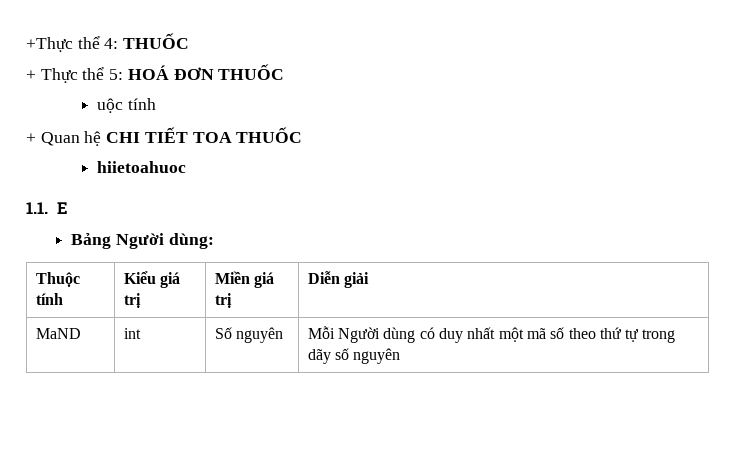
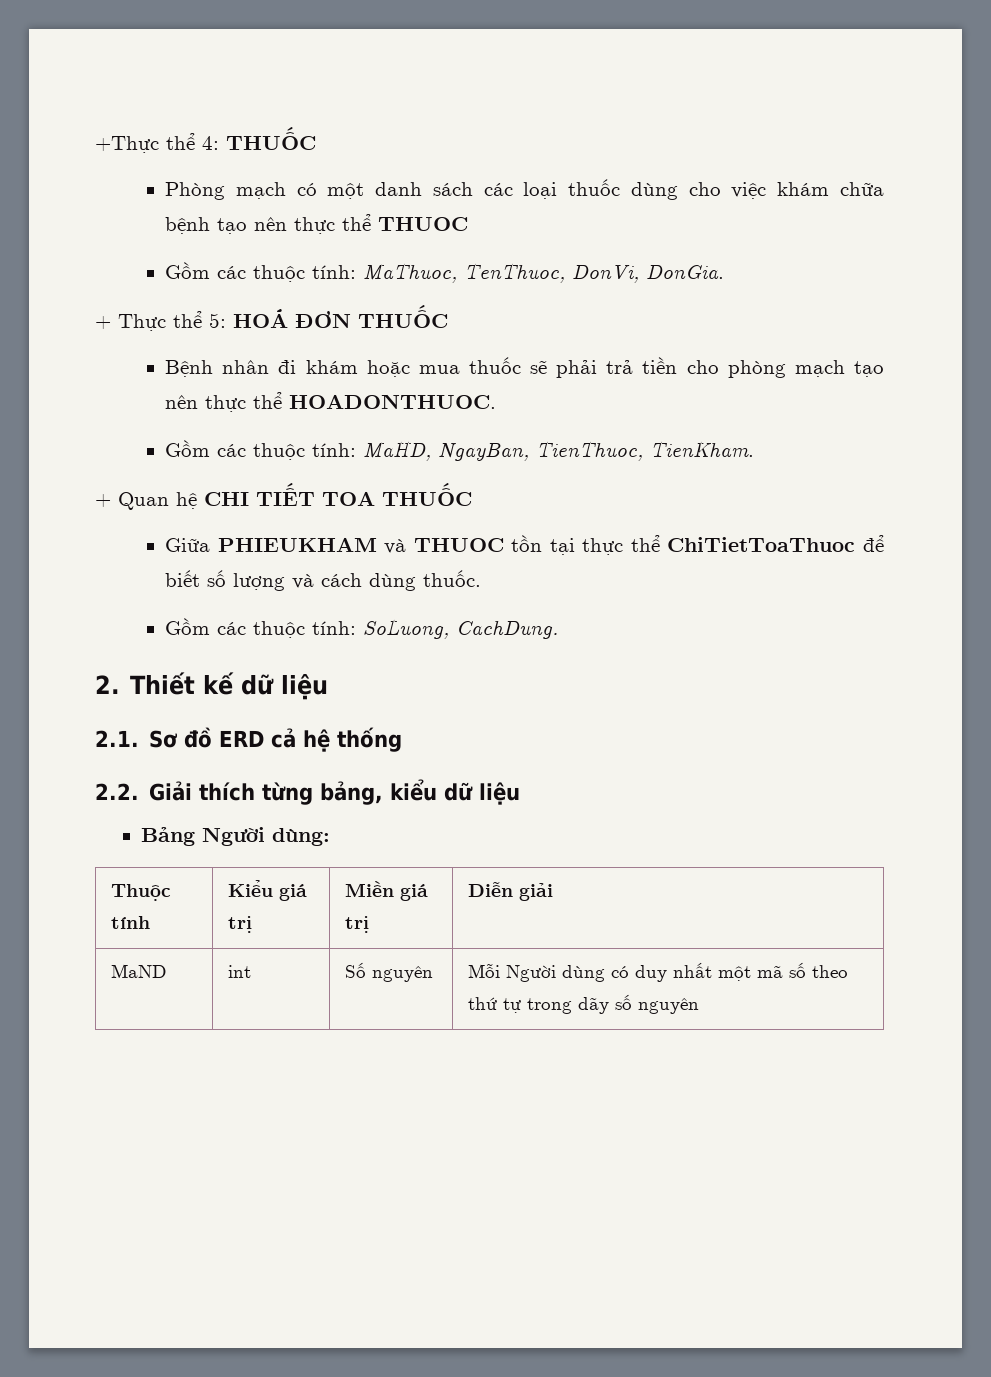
(190, 41) none -> [165,179,884,200] [165,214,469,234] [165,262,725,283] // Phòng mạch có một danh sách các loại thuốc dùng cho việc khám chữa bệnh tạo nên thực thể THUOC // Gồm các thuộc tính: MaThuoc, TenThuoc, DonVi, DonGia.
[97,98,157,113] uộc tính -> [165,357,884,378] [165,392,497,412] [165,440,755,461] Bệnh nhân đi khám hoặc mua thuốc sẽ phải trả tiền cho phòng mạch tạo nên thực thể HOADONTHUOC. // Gồm các thuộc tính: MaHD, NgayBan, TienThuoc, TienKham.
[97,161,187,173] [26,202,68,214] hiietoahuoc // 1.1. E -> [165,535,885,555] [165,570,482,591] [165,618,559,639] [95,672,329,700] [95,727,403,752] [95,779,521,805] Giữa PHIEUKHAM và THUOC tồn tại thực thể ChiTietToaThuoc để biết số lượng và cách dùng thuốc. // Gồm các thuộc tính: SoLuong, CachDung. // 2. Thiết kế dữ liệu // 2.1. Sơ đồ ERD cả hệ thống // 2.2. Giải thích từng bảng, kiểu dữ liệu

